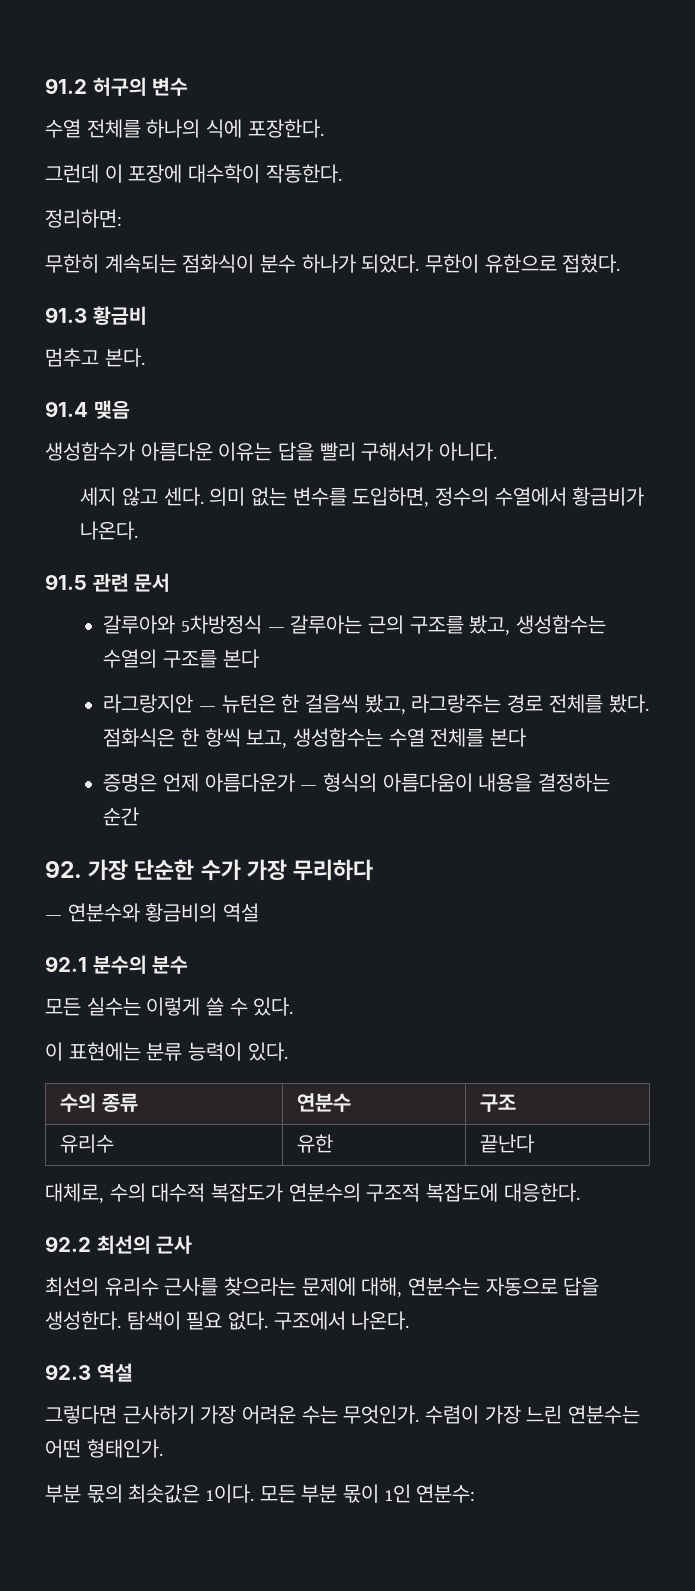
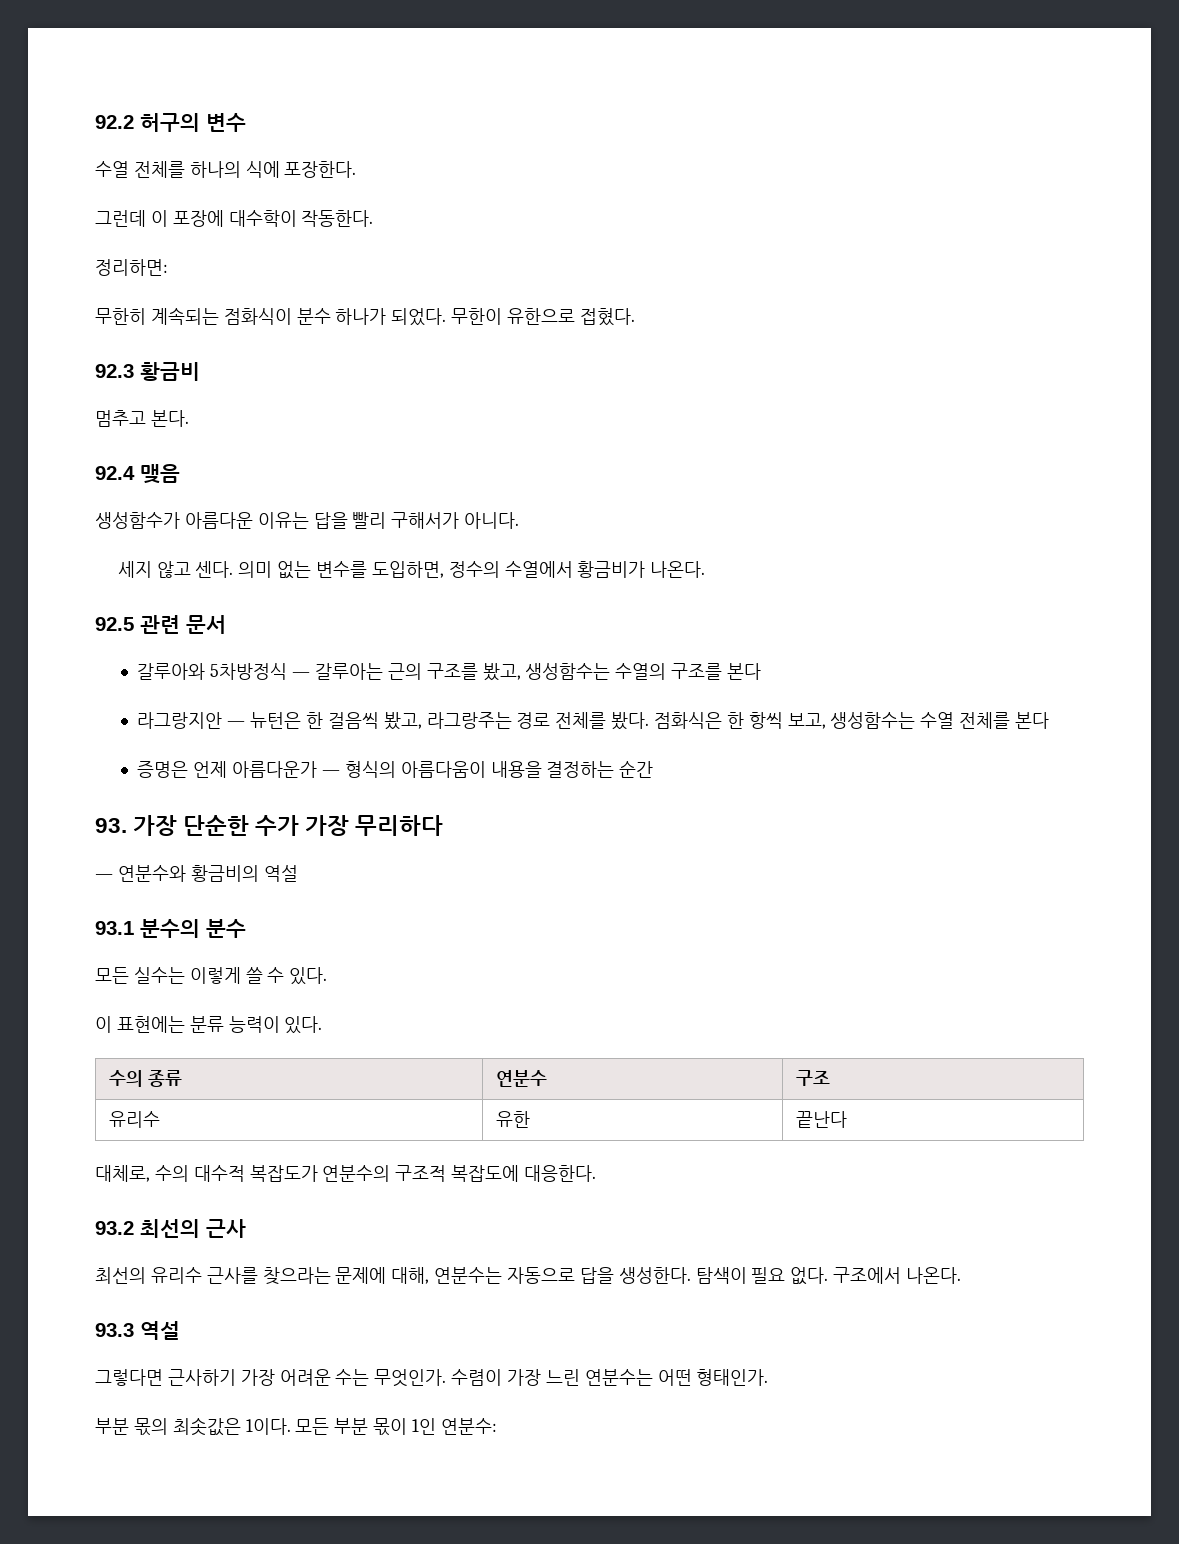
[45,78,87,94] 91.2 -> [95,115,134,129] 92.2
[45,307,87,323] 91.3 -> [95,364,134,378] 92.3
[45,401,88,417] 91.4 -> [95,466,135,480] 92.4
[45,574,87,590] 91.5 -> [95,617,134,631] 92.5
[45,860,82,878] 92. -> [95,818,127,833] 93.
[45,956,87,972] 92.1 -> [95,921,134,935] 93.1
[45,1236,91,1252] 92.2 -> [95,1221,134,1235] 93.2
[45,1364,91,1380] 92.3 -> [95,1323,134,1337] 93.3

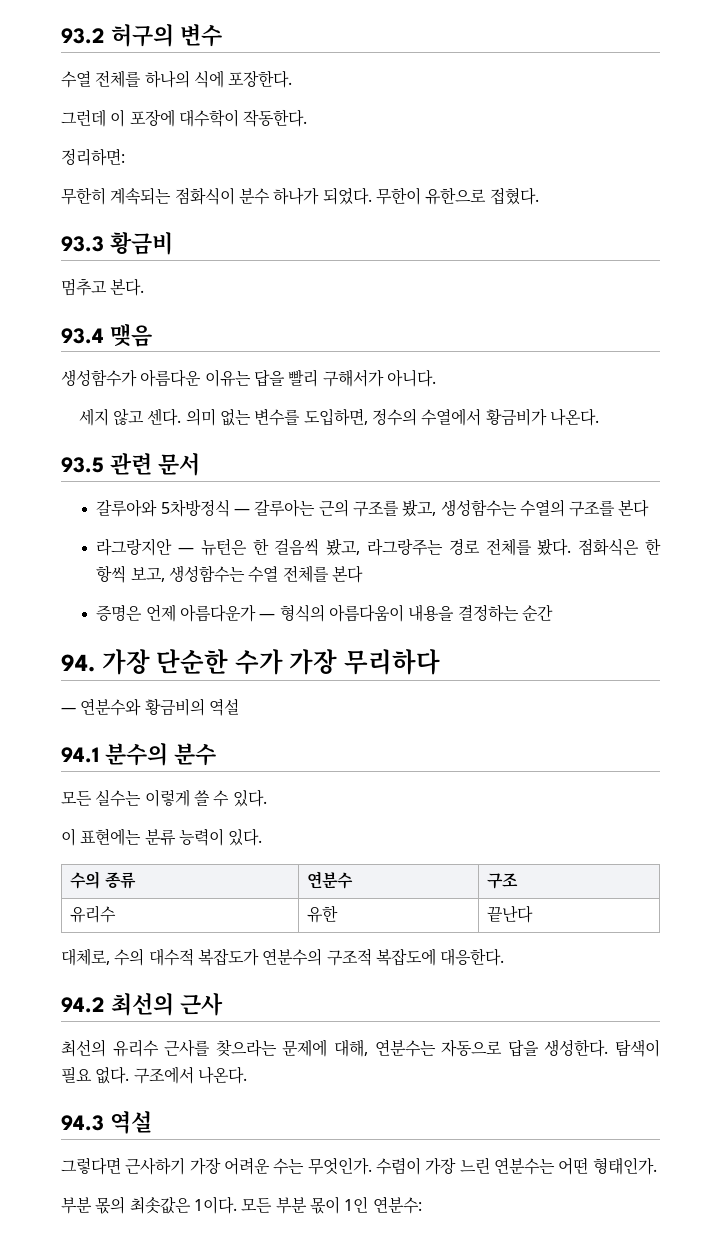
[95,115,134,129] 92.2 -> [61,28,105,44] 93.2
[95,364,134,378] 92.3 -> [61,236,104,252] 93.3
[95,466,135,480] 92.4 -> [61,328,104,344] 93.4
[95,617,134,631] 92.5 -> [61,457,104,473] 93.5
[95,818,127,833] 93. -> [61,654,95,672] 94.
[95,921,134,935] 93.1 -> [61,747,99,763] 94.1
[95,1221,134,1235] 93.2 -> [61,997,105,1013] 94.2
[95,1323,134,1337] 93.3 -> [61,1115,104,1131] 94.3

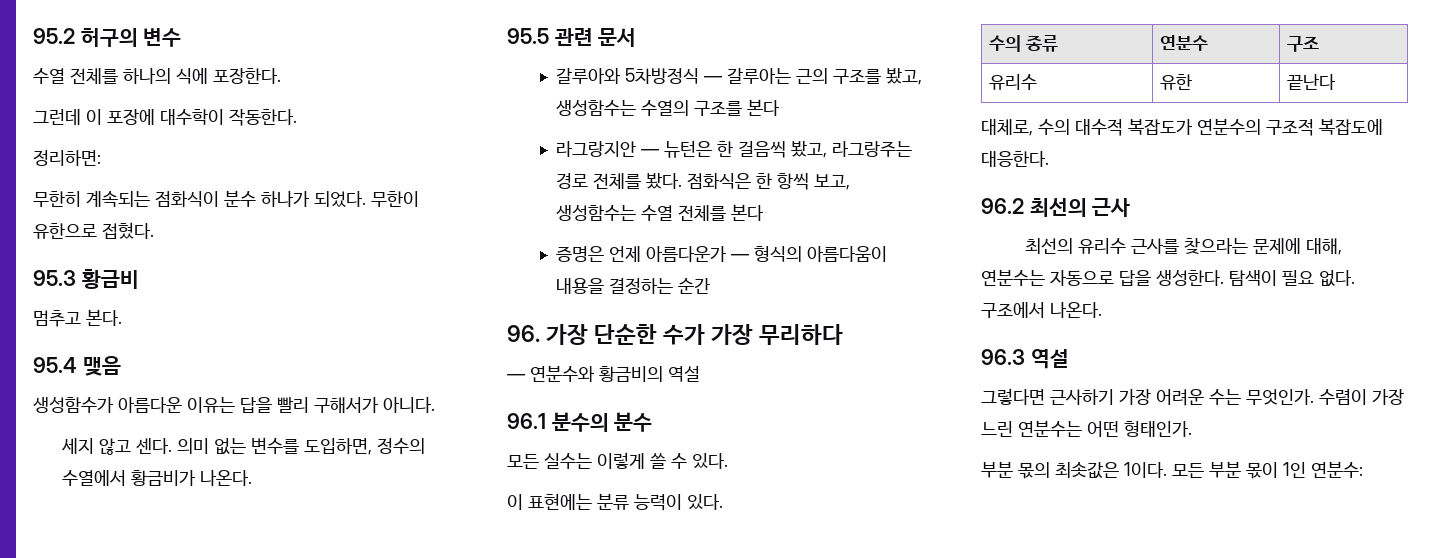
[61,28,105,44] 93.2 -> [33,28,75,44] 95.2
[61,236,104,252] 93.3 -> [33,270,76,286] 95.3
[61,328,104,344] 93.4 -> [33,357,77,373] 95.4
[61,457,104,473] 93.5 -> [507,28,549,44] 95.5
[61,654,95,672] 94. -> [507,325,540,342] 96.
[61,747,99,763] 94.1 -> [507,413,546,429] 96.1
[61,997,105,1013] 94.2 -> [981,198,1024,214] 96.2
[61,1115,104,1131] 94.3 -> [981,349,1025,365] 96.3

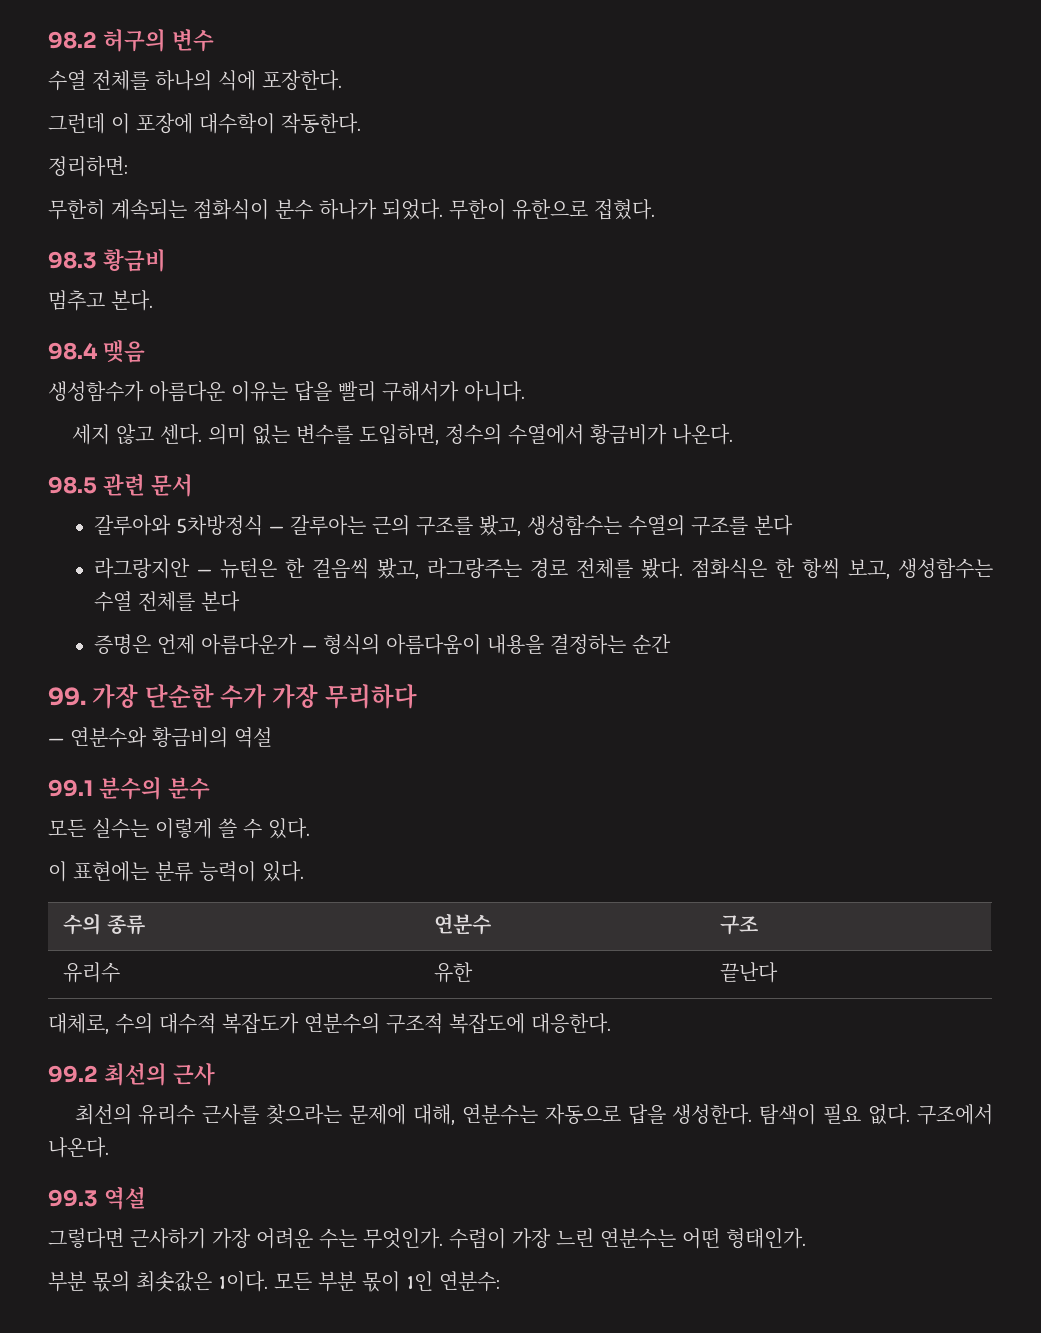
[33,28,75,44] 95.2 -> [48,31,97,49] 98.2
[33,270,76,286] 95.3 -> [48,251,97,269] 98.3
[33,357,77,373] 95.4 -> [48,342,97,360] 98.4
[507,28,549,44] 95.5 -> [48,476,97,494] 98.5
[507,325,540,342] 96. -> [48,687,86,706] 99.
[507,413,546,429] 96.1 -> [48,779,93,797] 99.1
[981,198,1024,214] 96.2 -> [48,1065,98,1083] 99.2
[981,349,1025,365] 96.3 -> [48,1189,98,1207] 99.3

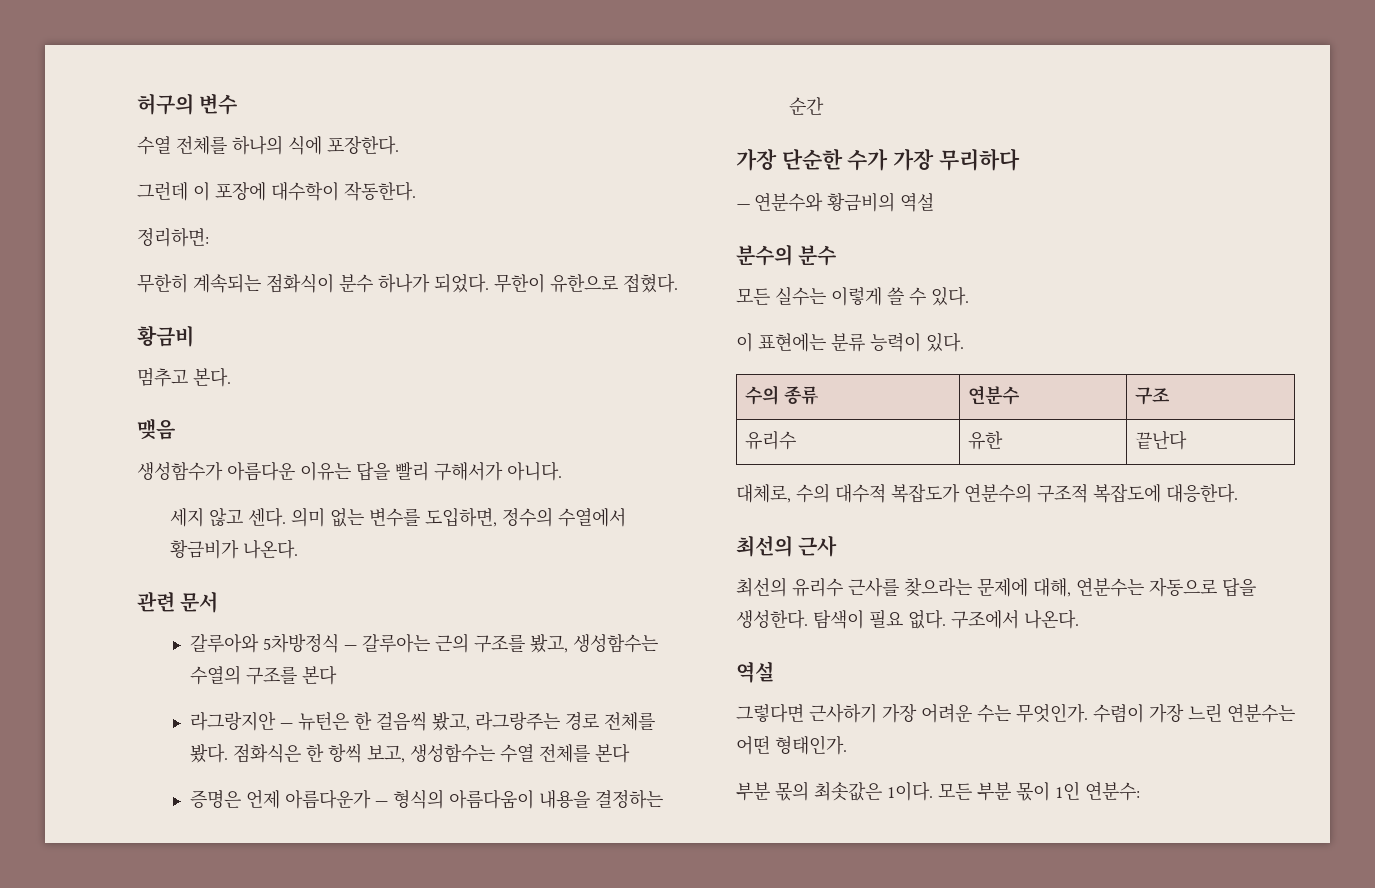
[48,31,97,49] 98.2 -> (137, 104) none
[48,251,97,269] 98.3 -> (678, 283) none
[48,342,97,360] 98.4 -> (231, 377) none
[48,476,97,494] 98.5 -> (298, 549) none
[48,687,86,706] 99. -> (824, 106) none
[48,779,93,797] 99.1 -> (934, 202) none
[48,1065,98,1083] 99.2 -> (1238, 493) none
[48,1189,98,1207] 99.3 -> (1079, 619) none

